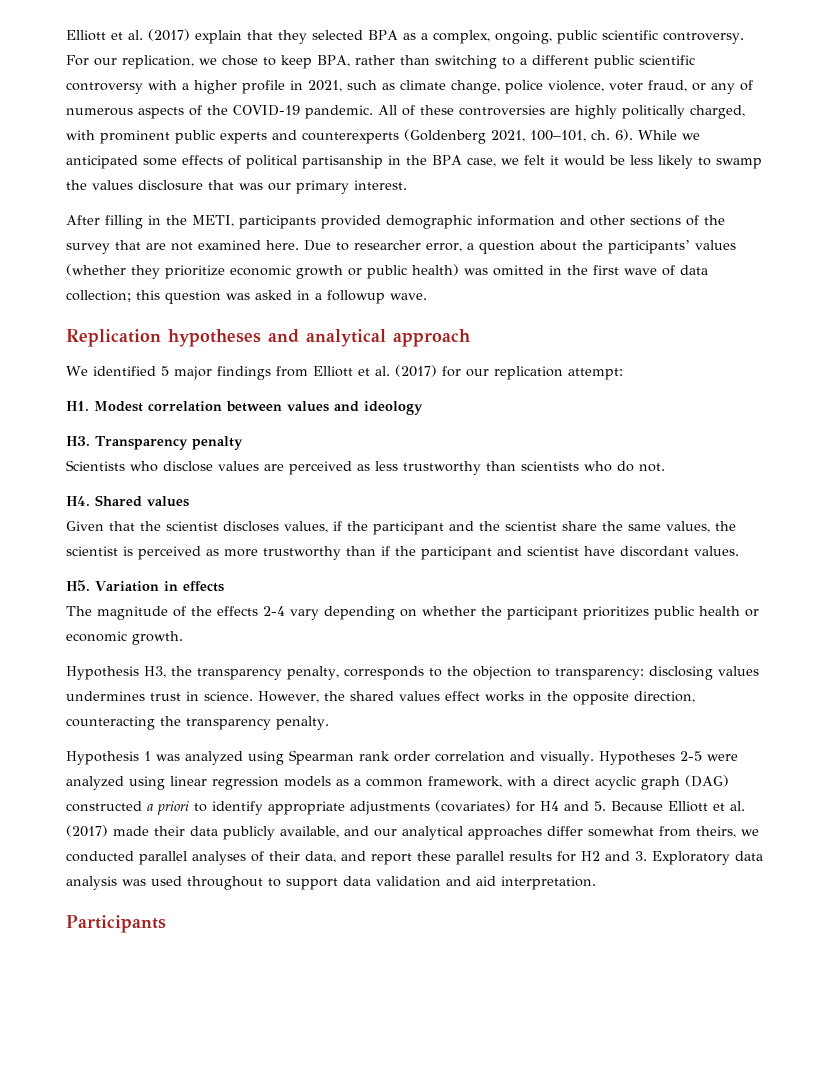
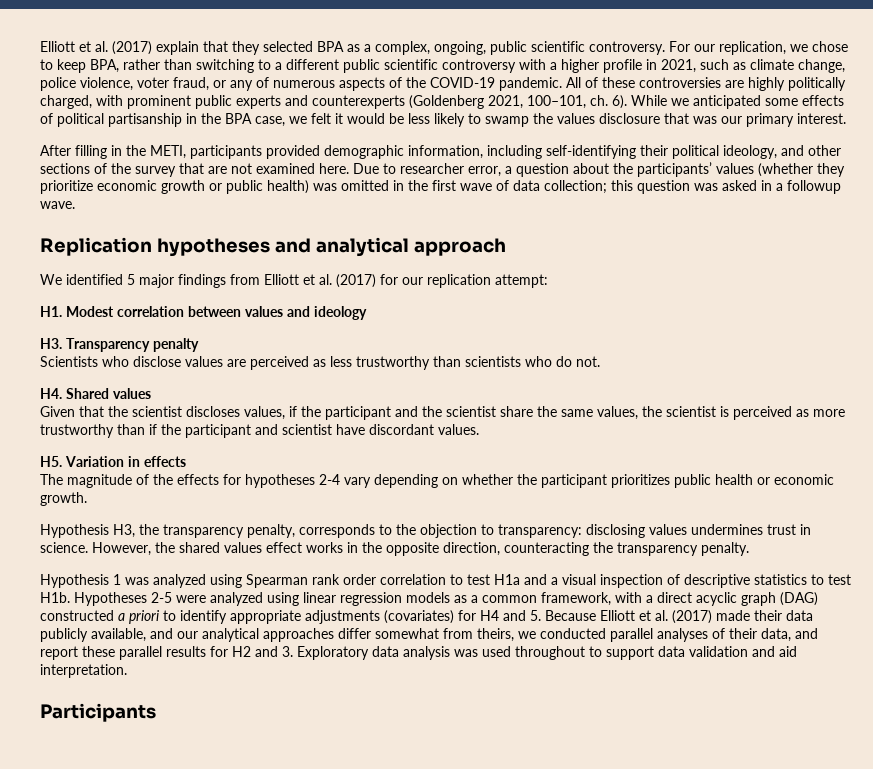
[477,215,555,226] information -> [408,145,777,159] information, including self-identifying their political ideology,
(258, 611) none -> [223,474,315,488] for hypotheses
[510,751,594,765] and visually. -> [450,574,851,588] [40,592,70,603] to test H1a and a visual inspection of descriptive statistics to test H1b.

